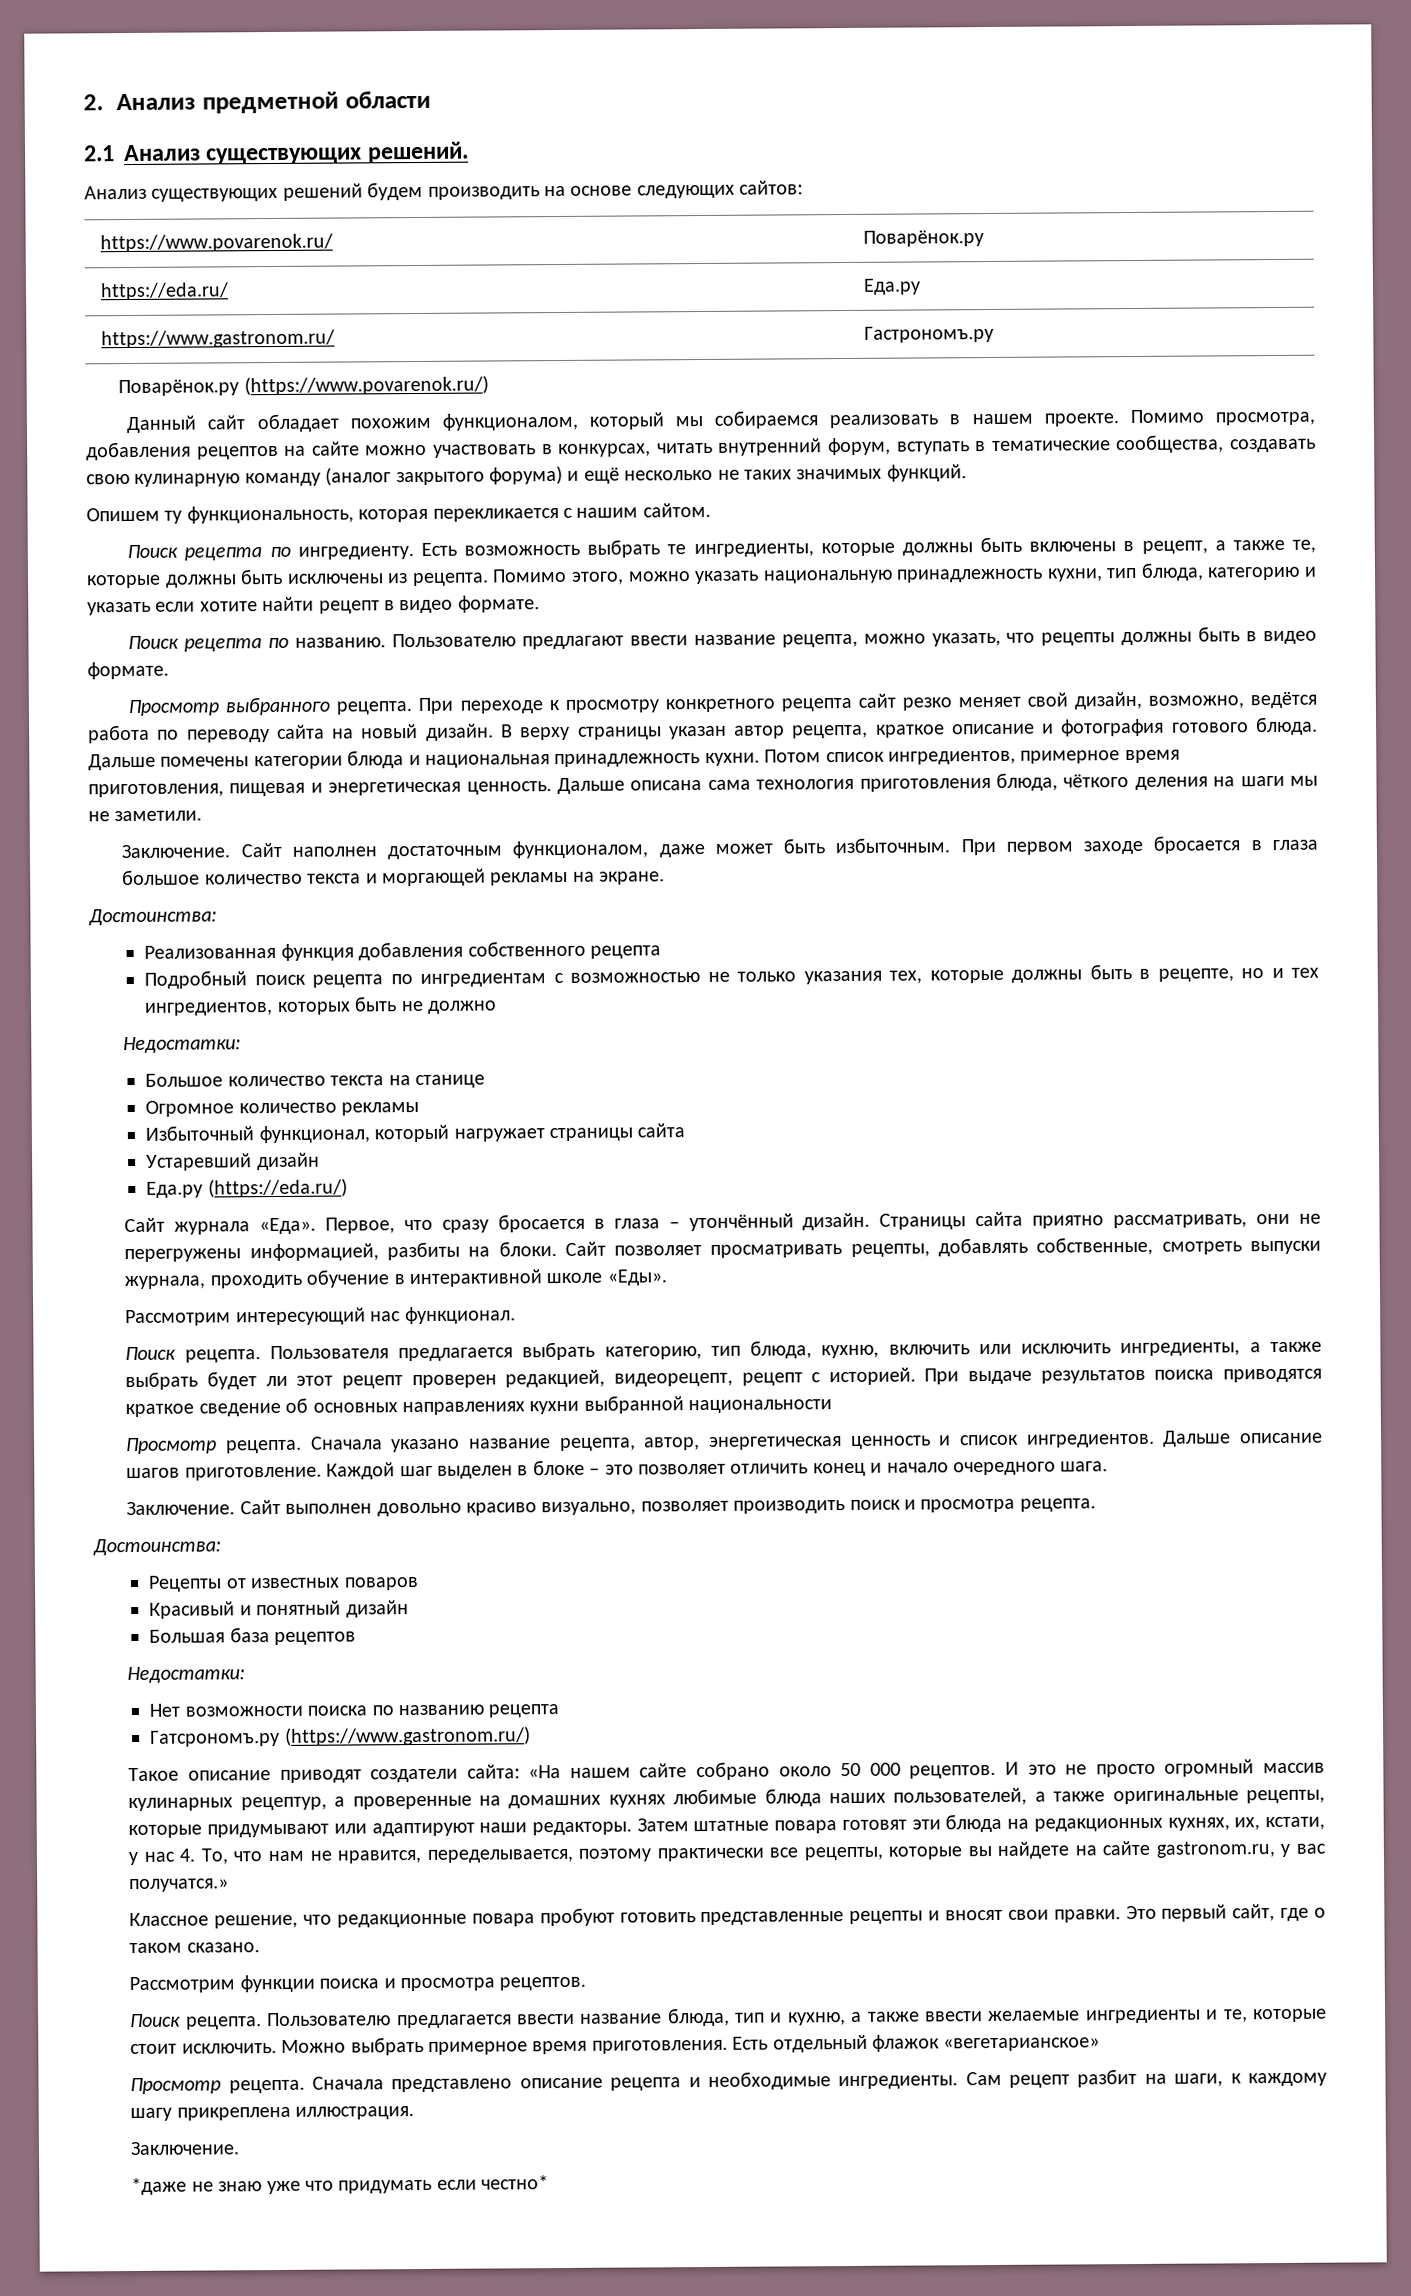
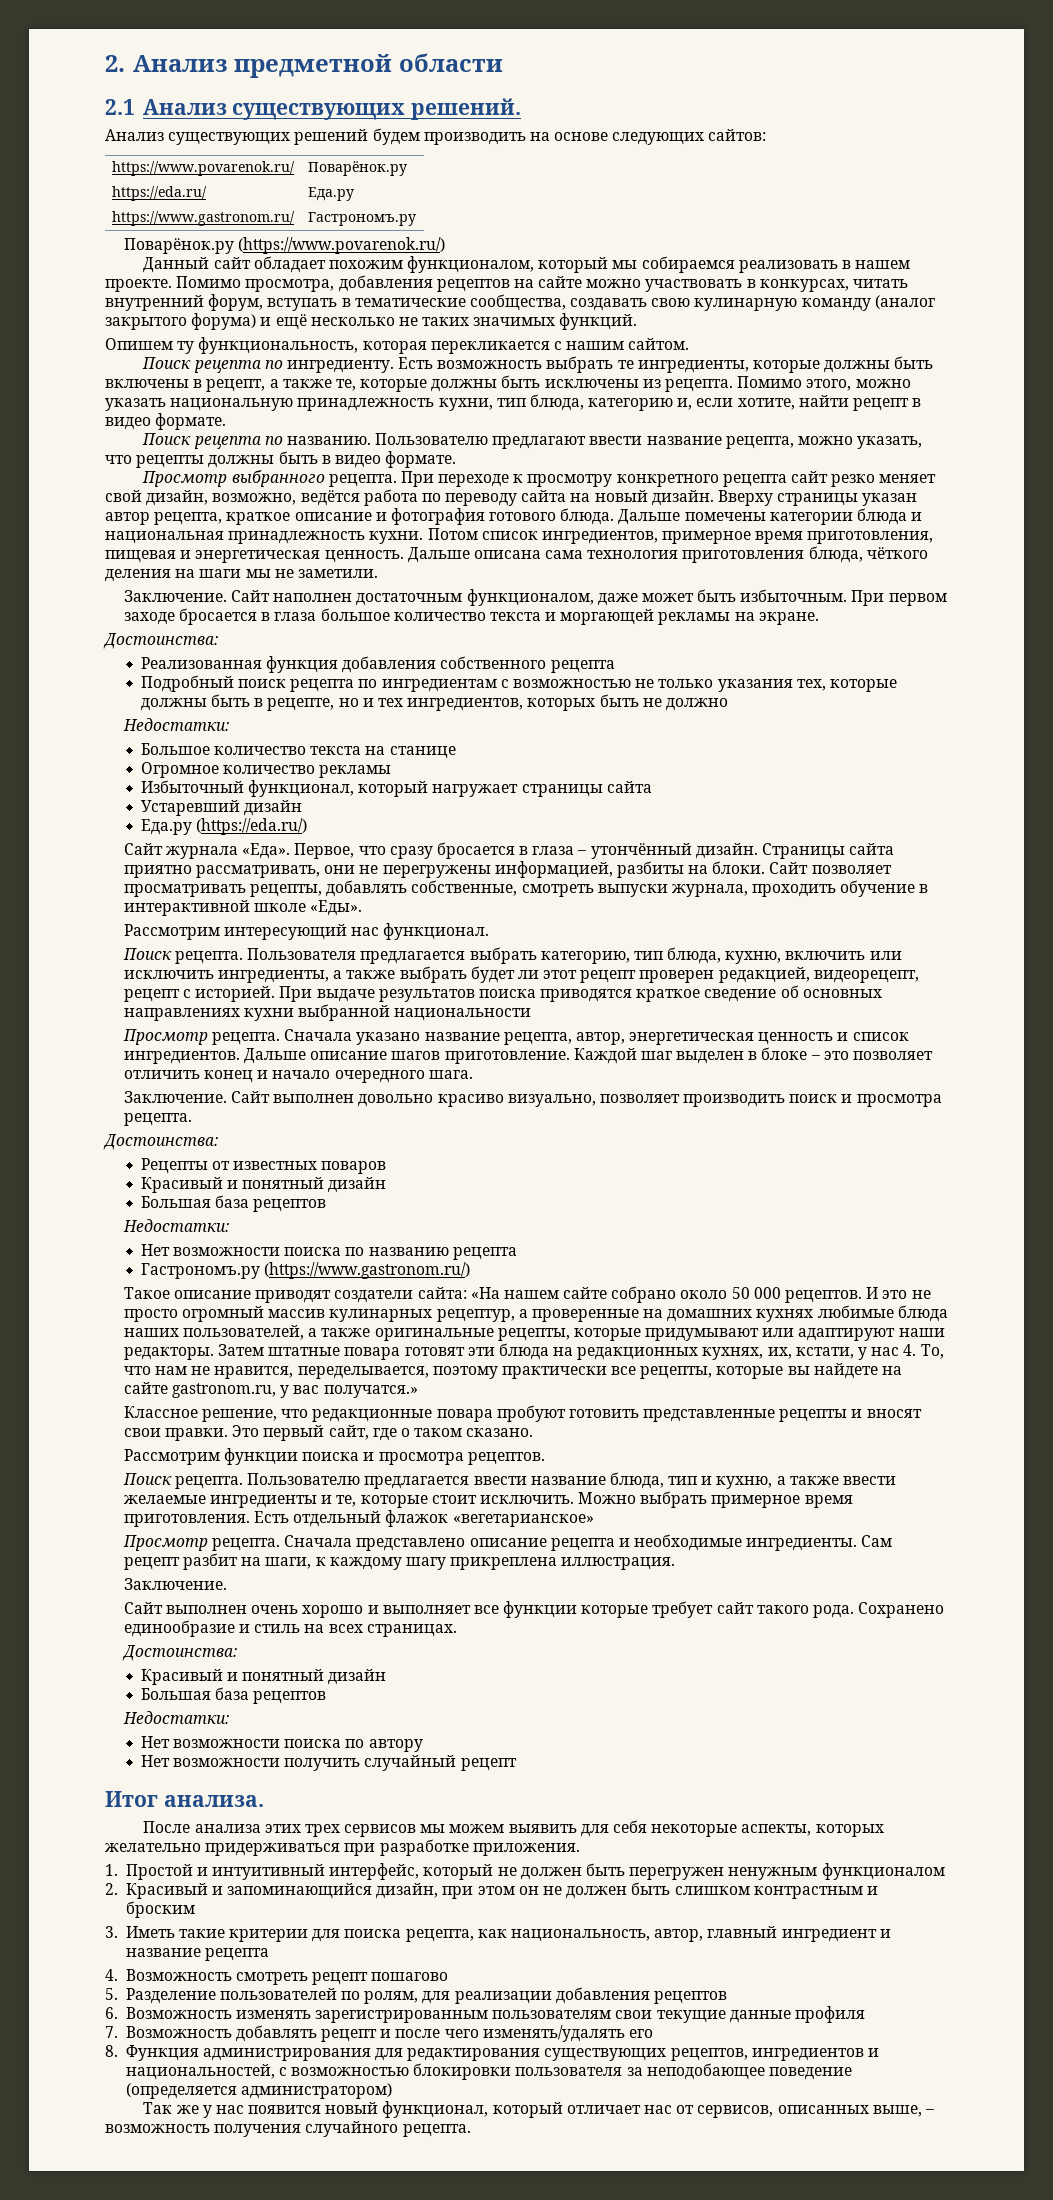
[1304,566,1317,577] [87,601,258,616] и указать если хотите -> [677,398,795,410] и, если хотите,
[500,724,571,741] В верху -> [718,490,774,506] Вверху
[150,1729,281,1747] Гатсрономъ.ру -> [140,1263,260,1279] Гастрономъ.ру
[131,2175,550,2196] *даже не знаю уже что придумать если честно* -> [123,1601,945,1618] [123,1620,457,1637] [121,1645,237,1661] [140,1669,387,1685] [140,1687,327,1704] [122,1711,229,1724] [140,1736,423,1752] [140,1755,517,1771] [105,1791,264,1807] [143,1820,884,1837] [105,1839,580,1856] [105,1863,945,1880] [105,1882,878,1899] [125,1901,195,1918] [105,1926,891,1942] [125,1948,269,1961] [105,1969,449,1985] [105,1987,728,2004] [105,2006,866,2023] [105,2025,654,2042] [105,2045,880,2061] [125,2063,853,2080] [125,2083,392,2099] [143,2101,934,2118] [105,2121,471,2137] Сайт выполнен очень хорошо и выполняет все функции которые требует сайт такого рода. Сохранено единообразие и стиль на всех страницах. // Достоинства: // Красивый и понятный дизайн // Большая база рецептов // Недостатки: // Нет возможности поиска по автору // Нет возможности получить случайный рецепт // Итог анализа. // После анализа этих трех сервисов мы можем выявить для себя некоторые аспекты, которых желательно придерживаться при разработке приложения. // 1. Простой и интуитивный интерфейс, который не должен быть перегружен ненужным функционалом // 2. Красивый и запоминающийся дизайн, при этом он не должен быть слишком контрастным и броским // 3. Иметь такие критерии для поиска рецепта, как национальность, автор, главный ингредиент и название рецепта // 4. Возможность смотреть рецепт пошагово // 5. Разделение пользователей по ролям, для реализации добавления рецептов // 6. Возможность изменять зарегистрированным пользователям свои текущие данные профиля // 7. Возможность добавлять рецепт и после чего изменять/удалять его // 8. Функция администрирования для редактирования существующих рецептов, ингредиентов и национальностей, с возможностью блокировки пользователя за неподобающее поведение (определяется администратором) // Так же у нас появится новый функционал, который отличает нас от сервисов, описанных выше, – возможность получения случайного рецепта.

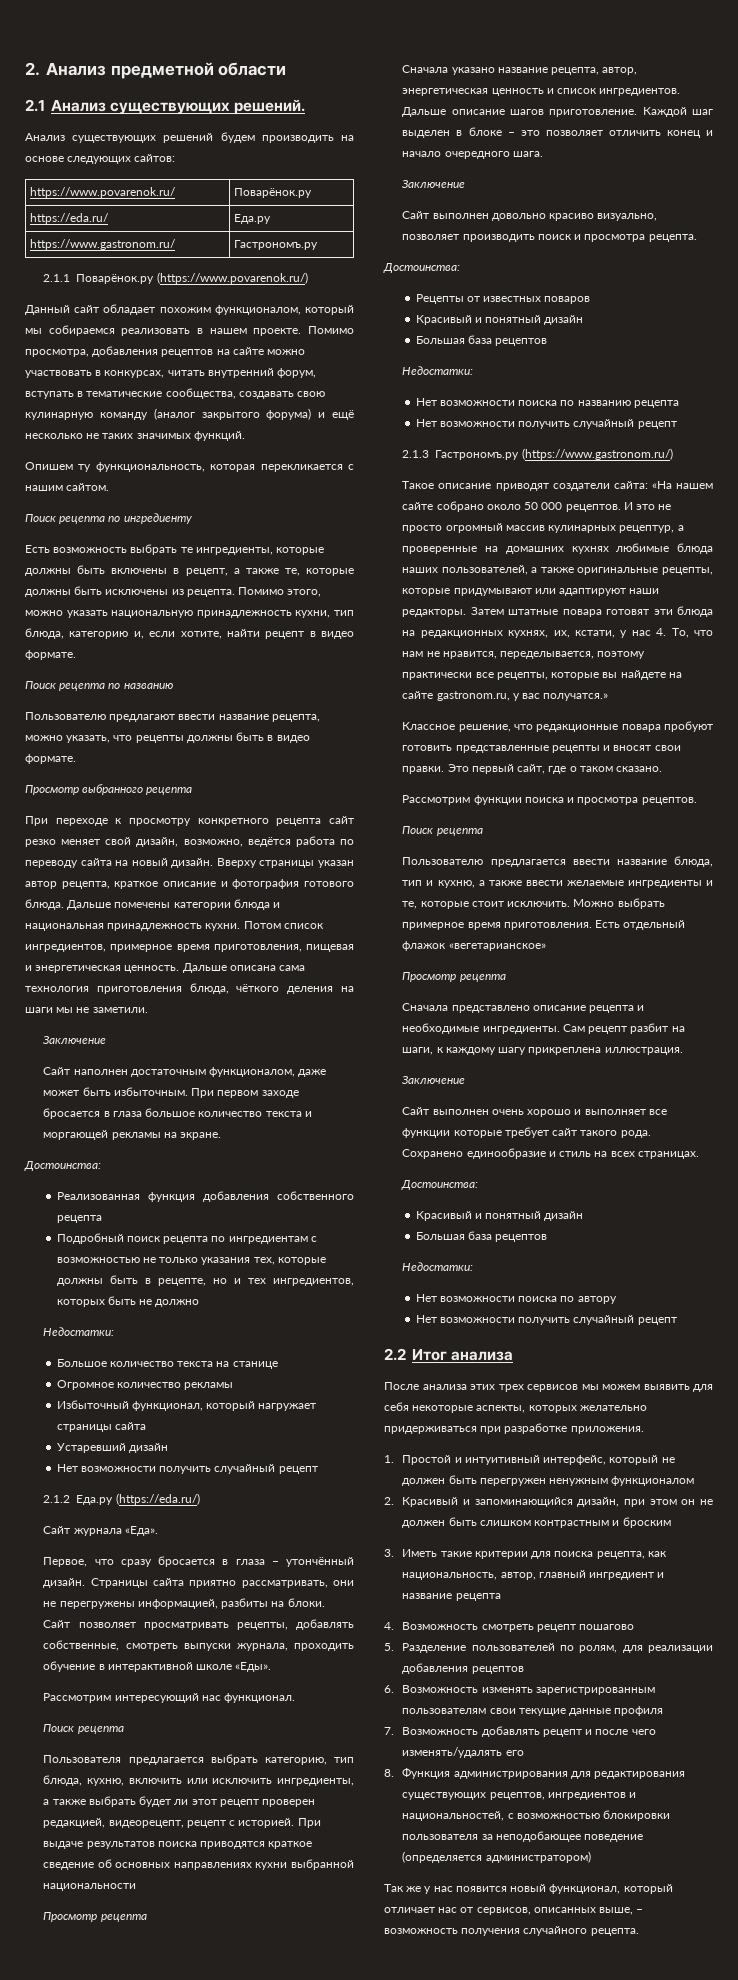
(416, 219) none -> [43,274,71,282] 2.1.1
[286,360,394,373] ингредиенту. -> [123,513,192,524] ингредиенту //
[286,436,371,445] названию. -> [123,683,173,689] названию //
[328,474,397,487] рецепта. -> [146,787,193,795] рецепта //
[123,590,227,602] Заключение. -> [42,1036,107,1044] Заключение //
(303, 808) none -> [56,1464,318,1474] [43,1495,71,1503] Нет возможности получить случайный рецепт // 2.1.2
(291, 851) none -> (158, 1531) //
[175,951,244,964] рецепта. -> [77,1726,124,1734] рецепта //
[212,1032,281,1045] рецепта. -> [100,1914,147,1922] рецепта //
[123,1091,227,1103] Заключение. -> [401,180,466,188] Заключение //
(517, 1253) none -> [415,419,677,429] [402,450,430,458] Нет возможности получить случайный рецепт // 2.1.3
[175,1476,244,1489] рецепта. -> [436,828,483,836] рецепта //
[212,1538,281,1551] рецепта. -> [459,974,506,982] рецепта //
[123,1578,227,1590] Заключение. -> [401,1076,466,1084] Заключение
[105,1791,264,1807] Итог анализа. -> [384,1348,514,1361] 2.2 Итог анализа

